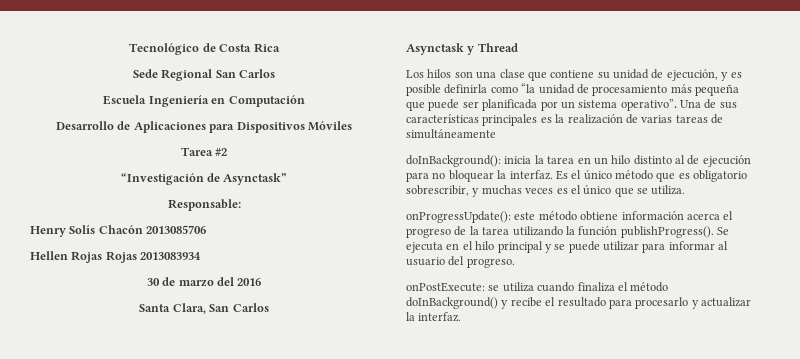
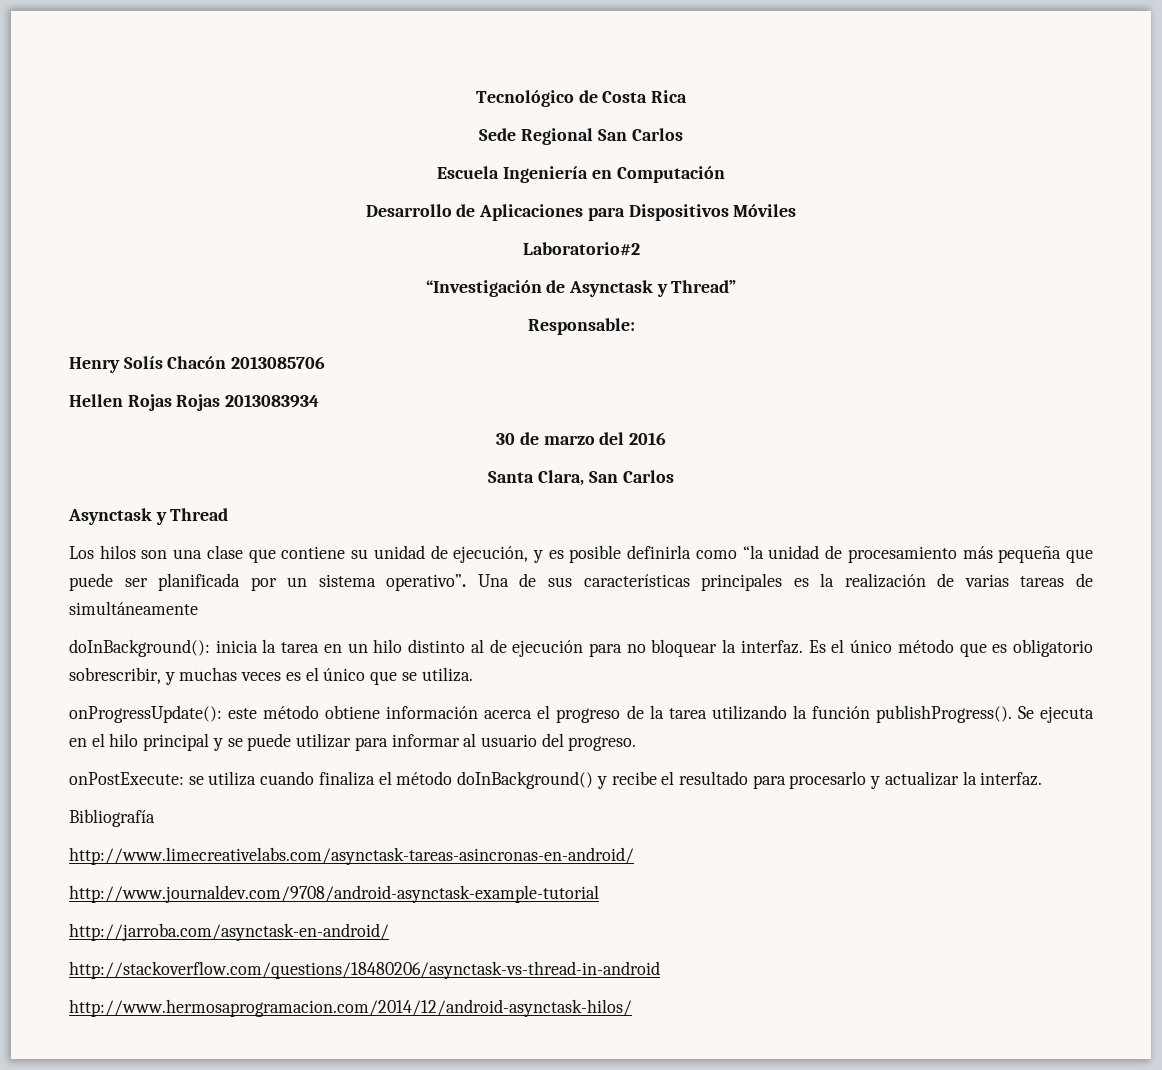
[180,147,228,156] Tarea #2 -> [522,242,640,256] Laboratorio#2
[223,173,288,185] Asynctask” -> [569,280,737,297] Asynctask y Thread”
(462, 317) none -> [69,809,155,827] [69,847,634,865] [69,885,599,903] [69,923,389,941] [69,961,660,979] [69,999,632,1017] // Bibliografía // http://www.limecreativelabs.com/asynctask-tareas-asincronas-en-android/ // http://www.journaldev.com/9708/android-asynctask-example-tutorial // http://jarroba.com/asynctask-en-android/ // http://stackoverflow.com/questions/18480206/asynctask-vs-thread-in-android // http://www.hermosaprogramacion.com/2014/12/android-asynctask-hilos/

